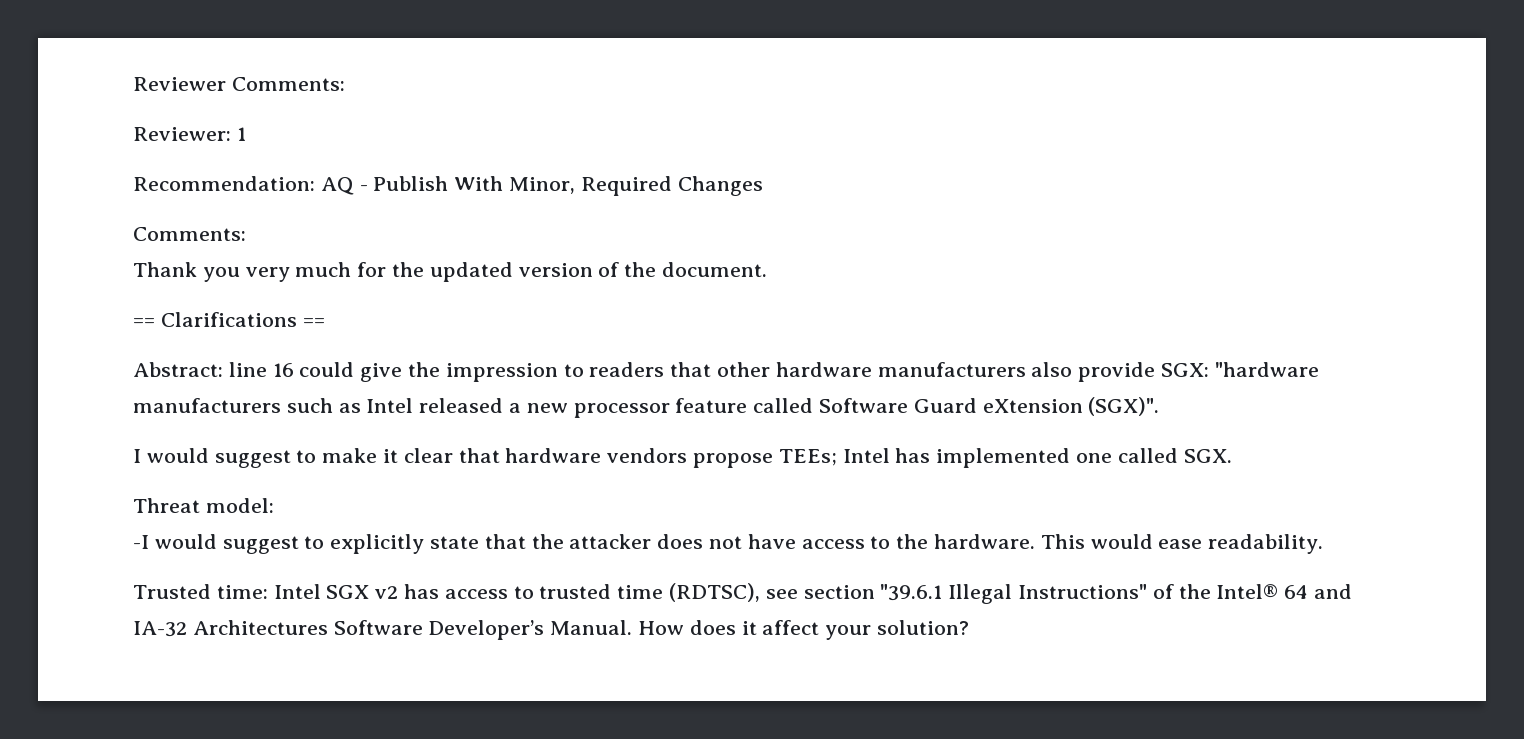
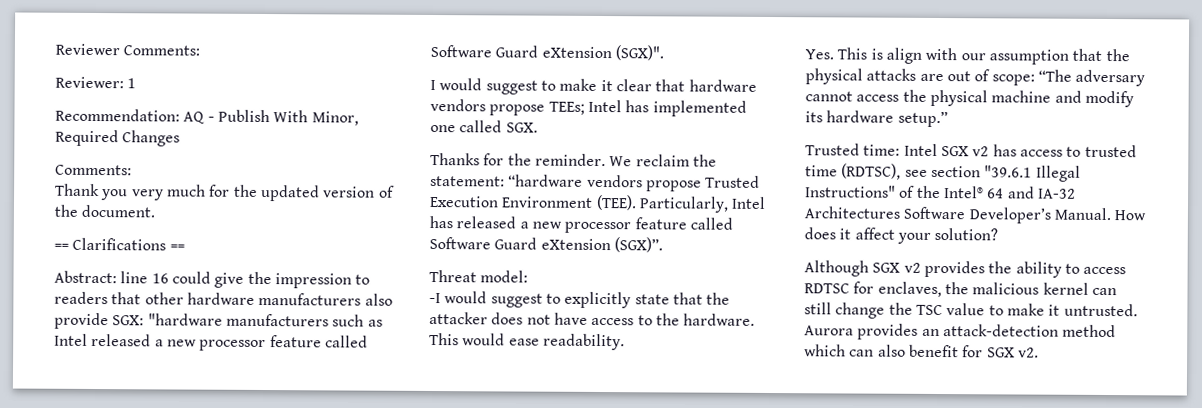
(1232, 456) none -> [430,152,717,167] [430,174,761,192] [429,194,767,213] [429,215,733,234] [429,236,663,253] // Thanks for the reminder. We reclaim the statement: “hardware vendors propose Trusted Execution Environment (TEE). Particularly, Intel has released a new processor feature called Software Guard eXtension (SGX)”.
(1324, 544) none -> [805,47,1130,65] [805,68,1146,87] [805,89,1134,108] [805,110,948,128] // Yes. This is align with our assumption that the physical attacks are out of scope: “The adversary cannot access the physical machine and modify its hardware setup.”
(970, 627) none -> [804,260,1127,278] [804,281,1117,298] [804,302,1138,319] [804,323,1117,340] [804,344,1039,358] // Although SGX v2 provides the ability to access RDTSC for enclaves, the malicious kernel can still change the TSC value to make it untrusted. Aurora provides an attack-detection method which can also benefit for SGX v2.

